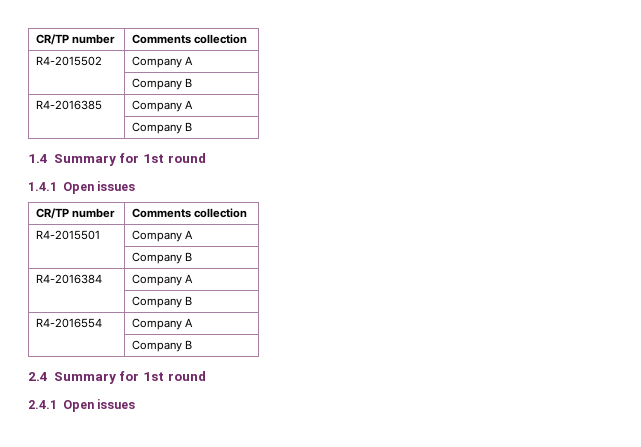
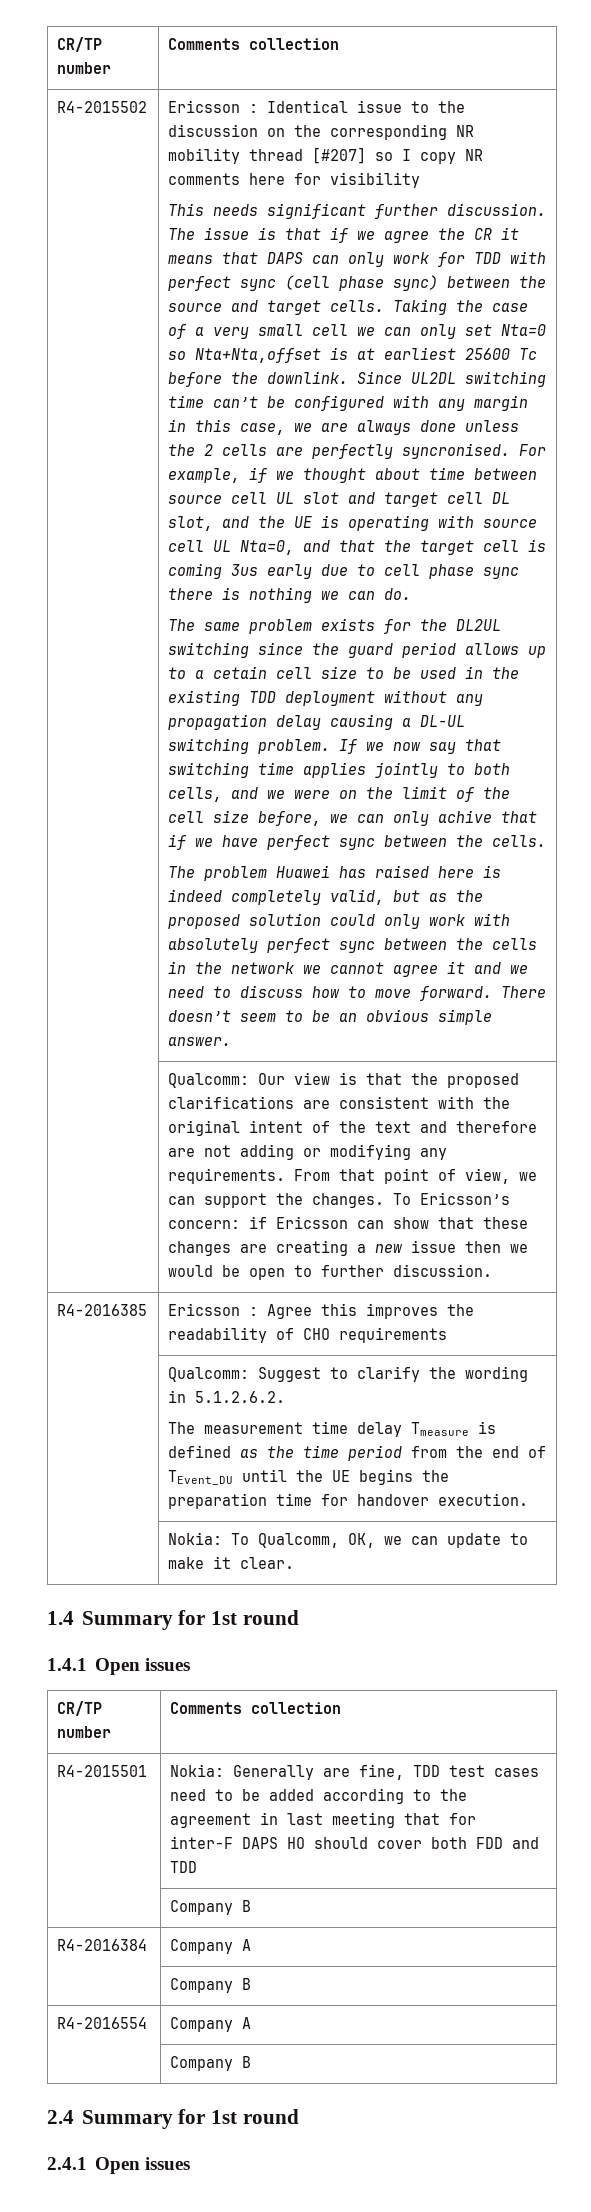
[132,56,194,68] [132,78,193,90] [36,100,103,110] [132,100,194,112] [132,122,193,134] Company A // | Company B // R4-2016385 | Company A // | Company B -> [167,100,465,113] [167,124,474,140] [167,147,483,164] [167,172,420,188] [167,203,546,219] [167,227,519,243] [167,251,546,267] [167,275,546,291] [167,299,528,315] [167,324,546,339] [167,347,537,363] [167,371,546,387] [167,395,528,411] [167,419,519,435] [167,443,546,459] [167,467,537,483] [167,492,510,507] [167,515,537,531] [167,539,546,555] [167,563,519,579] [167,587,411,603] [167,618,501,634] [167,642,546,658] [167,666,519,679] [167,690,483,706] [167,714,465,730] [167,738,501,754] [167,762,510,778] [167,786,510,802] [167,810,537,826] [167,834,546,850] [167,865,501,881] [167,889,483,905] [167,913,510,929] [167,938,537,953] [167,961,528,977] [167,985,546,1001] [167,1009,492,1025] [167,1037,231,1046] [167,1072,519,1088] [167,1096,510,1109] [167,1120,537,1136] [167,1144,447,1160] [167,1168,537,1184] [167,1192,510,1208] [167,1216,528,1229] [167,1240,528,1256] [167,1264,492,1280] [56,1304,147,1316] [167,1303,474,1319] [167,1327,447,1343] [167,1366,528,1382] [167,1390,285,1403] [167,1421,496,1437] [167,1445,546,1461] [167,1469,449,1485] [167,1493,528,1509] [167,1532,528,1548] [167,1556,294,1569] Ericsson : Identical issue to the discussion on the corresponding NR mobility thread [#207] so I copy NR comments here for visibility // This needs significant further discussion. The issue is that if we agree the CR it means that DAPS can only work for TDD with perfect sync (cell phase sync) between the source and target cells. Taking the case of a very small cell we can only set Nta=0 so Nta+Nta,offset is at earliest 25600 Tc before the downlink. Since UL2DL switching time can’t be configured with any margin in this case, we are always done unless the 2 cells are perfectly syncronised. For example, if we thought about time between source cell UL slot and target cell DL slot, and the UE is operating with source cell UL Nta=0, and that the target cell is coming 3us early due to cell phase sync there is nothing we can do. // The same problem exists for the DL2UL switching since the guard period allows up to a cetain cell size to be used in the existing TDD deployment without any propagation delay causing a DL-UL switching problem. If we now say that switching time applies jointly to both cells, and we were on the limit of the cell size before, we can only achive that if we have perfect sync between the cells. // The problem Huawei has raised here is indeed completely valid, but as the proposed solution could only work with absolutely perfect sync between the cells in the network we cannot agree it and we need to discuss how to move forward. There doesn’t seem to be an obvious simple answer. // | Qualcomm: Our view is that the proposed clarifications are consistent with the original intent of the text and therefore are not adding or modifying any requirements. From that point of view, we can support the changes. To Ericsson’s concern: if Ericsson can show that these changes are creating a new issue then we would be open to further discussion. // R4-2016385 | Ericsson : Agree this improves the readability of CHO requirements // | Qualcomm: Suggest to clarify the wording in 5.1.2.6.2. // The measurement time delay Tmeasure is defined as the time period from the end of TEvent_DU until the UE begins the preparation time for handover execution. // | Nokia: To Qualcomm, OK, we can update to make it clear.
[132,230,194,242] Company A -> [169,1764,539,1780] [169,1788,467,1804] [169,1812,476,1828] [169,1836,539,1849] [169,1861,197,1873] Nokia: Generally are fine, TDD test cases need to be added according to the agreement in last meeting that for inter-F DAPS HO should cover both FDD and TDD

